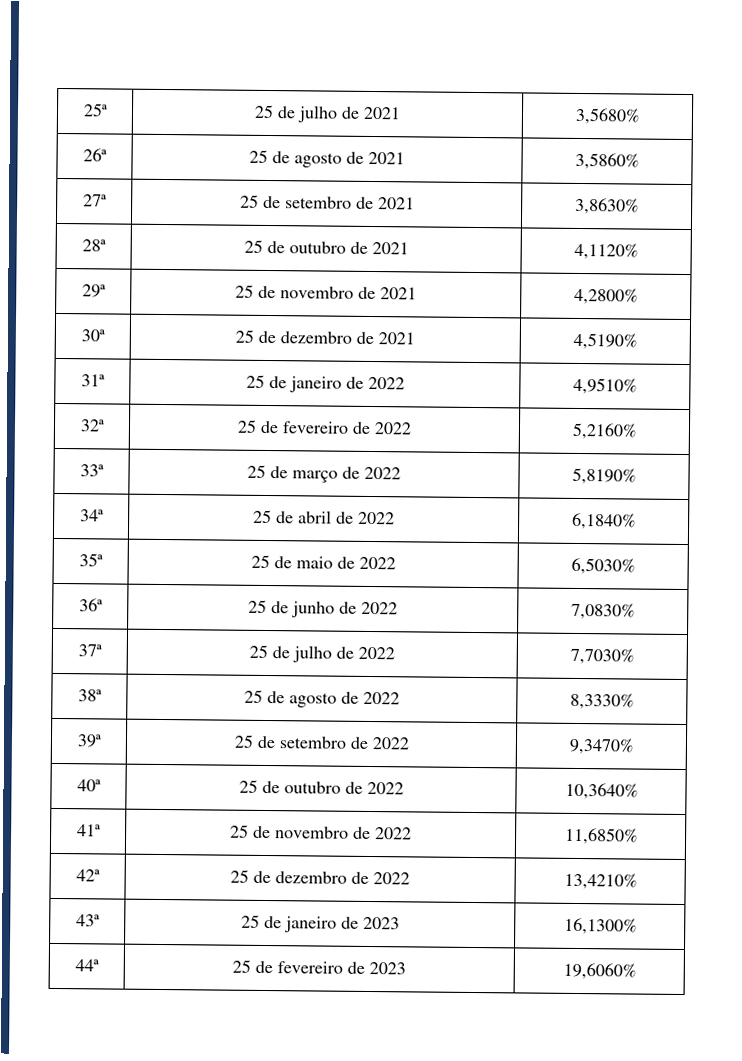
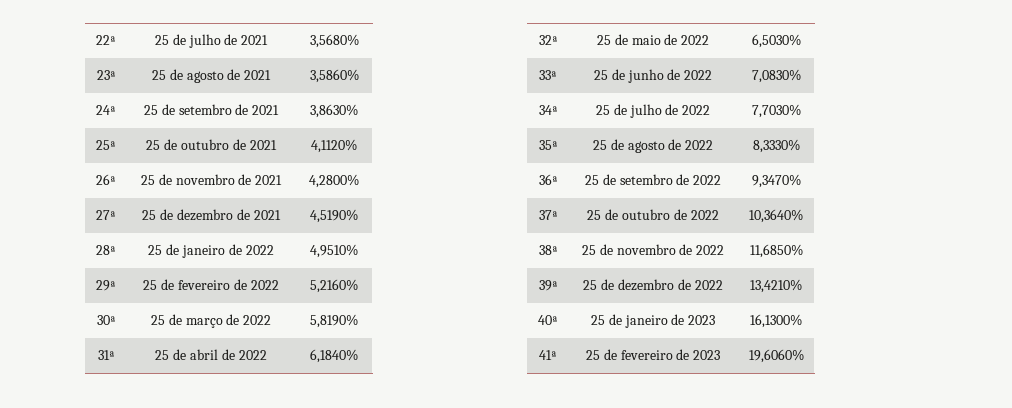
[82,103,108,117] 25ª -> [96,35,116,45] 22ª
[82,148,107,162] 26ª -> [96,70,116,80] 23ª
[82,194,107,207] 27ª -> [96,105,116,115] 24ª
[81,239,106,252] 28ª -> [96,140,116,150] 25ª
[81,284,106,298] 29ª -> [96,174,116,185] 26ª
[80,329,105,342] 30ª -> [96,210,116,220] 27ª
[80,374,105,387] 31ª -> [96,245,116,255] 28ª
[79,419,105,432] 32ª -> [96,280,116,291] 29ª
[79,464,104,477] 33ª -> [96,315,116,325] 30ª
[79,509,104,522] 34ª -> [97,350,115,360] 31ª
[78,553,103,567] 35ª -> [538,35,558,45] 32ª
[78,598,103,612] 36ª -> [539,70,557,80] 33ª
[77,644,102,657] 37ª -> [538,105,558,115] 34ª
[77,689,102,702] 38ª -> [538,140,558,150] 35ª
[76,734,102,748] 39ª -> [538,174,558,185] 36ª
[76,779,101,792] 40ª -> [538,210,558,220] 37ª
[76,824,101,837] 41ª -> [538,245,558,255] 38ª
[75,869,100,882] 42ª -> [538,280,558,291] 39ª
[75,914,100,927] 43ª -> [538,315,558,325] 40ª
[74,959,99,972] 44ª -> [539,350,557,360] 41ª

